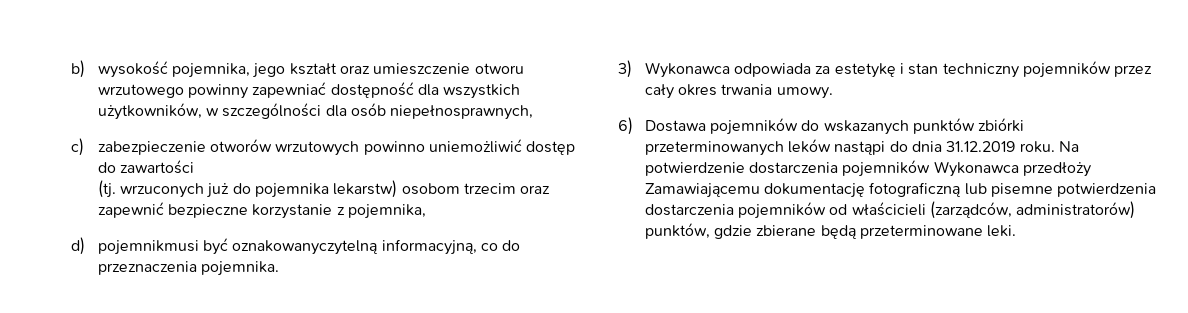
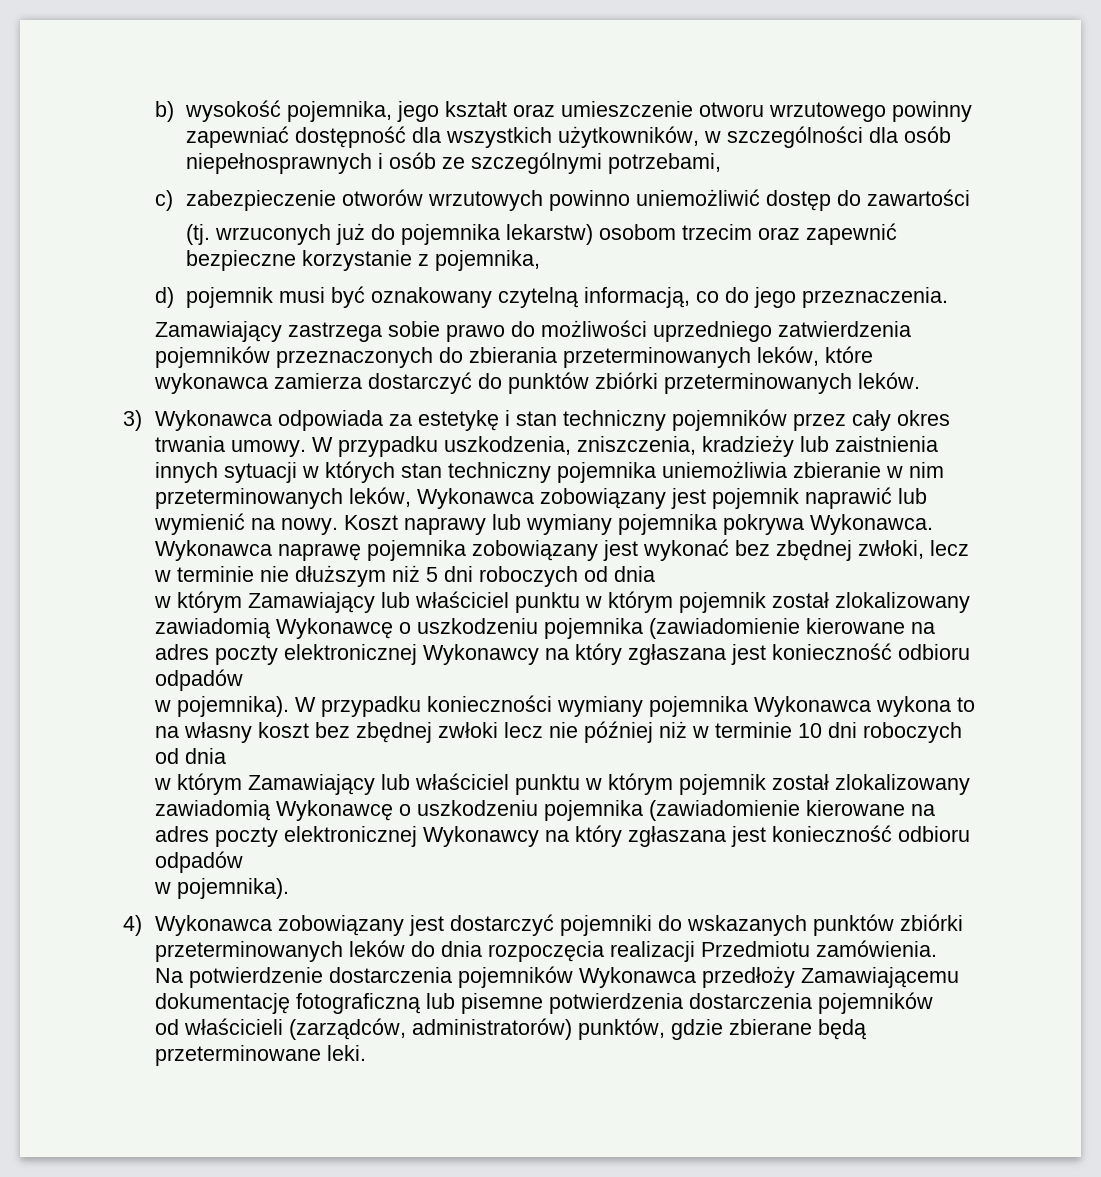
[390,105,534,120] niepełnosprawnych, -> [186,152,722,174] niepełnosprawnych i osób ze szczególnymi potrzebami,
[97,238,521,255] [97,261,280,276] pojemnikmusi być oznakowanyczytelną informacyjną, co do przeznaczenia pojemnika. -> [186,286,949,308] [154,320,911,342] [154,346,873,368] [153,372,920,394] pojemnik musi być oznakowany czytelną informacją, co do jego przeznaczenia. // Zamawiający zastrzega sobie prawo do możliwości uprzedniego zatwierdzenia pojemników przeznaczonych do zbierania przeterminowanych leków, które wykonawca zamierza dostarczyć do punktów zbiórki przeterminowanych leków.
[618,117,799,135] // 6) Dostawa pojemników -> [311,435,938,457] [154,461,944,483] [154,487,927,509] [153,513,933,535] [154,539,969,561] [153,565,655,587] [153,591,970,613] [154,618,935,639] [154,643,970,665] [154,669,243,691] [153,695,975,717] [154,721,962,743] [154,748,226,764] [153,773,970,795] [154,800,935,821] [154,825,970,847] [154,851,243,873] [153,878,289,899] [123,914,652,936] W przypadku uszkodzenia, zniszczenia, kradzieży lub zaistnienia innych sytuacji w których stan techniczny pojemnika uniemożliwia zbieranie w nim przeterminowanych leków, Wykonawca zobowiązany jest pojemnik naprawić lub wymienić na nowy. Koszt naprawy lub wymiany pojemnika pokrywa Wykonawca. Wykonawca naprawę pojemnika zobowiązany jest wykonać bez zbędnej zwłoki, lecz w terminie nie dłuższym niż 5 dni roboczych od dnia // w którym Zamawiający lub właściciel punktu w którym pojemnik został zlokalizowany zawiadomią Wykonawcę o uszkodzeniu pojemnika (zawiadomienie kierowane na adres poczty elektronicznej Wykonawcy na który zgłaszana jest konieczność odbioru odpadów // w pojemnika). W przypadku konieczności wymiany pojemnika Wykonawca wykona to na własny koszt bez zbędnej zwłoki lecz nie później niż w terminie 10 dni roboczych od dnia // w którym Zamawiający lub właściciel punktu w którym pojemnik został zlokalizowany zawiadomią Wykonawcę o uszkodzeniu pojemnika (zawiadomienie kierowane na adres poczty elektronicznej Wykonawcy na który zgłaszana jest konieczność odbioru odpadów // w pojemnika). // 4) Wykonawca zobowiązany jest dostarczyć pojemniki
[834,141,886,155] nastąpi -> (405, 948) none
[946,141,1055,153] 31.12.2019 roku. -> [487,940,937,962] rozpoczęcia realizacji Przedmiotu zamówienia. //
(827, 210) none -> (933, 1003) //

